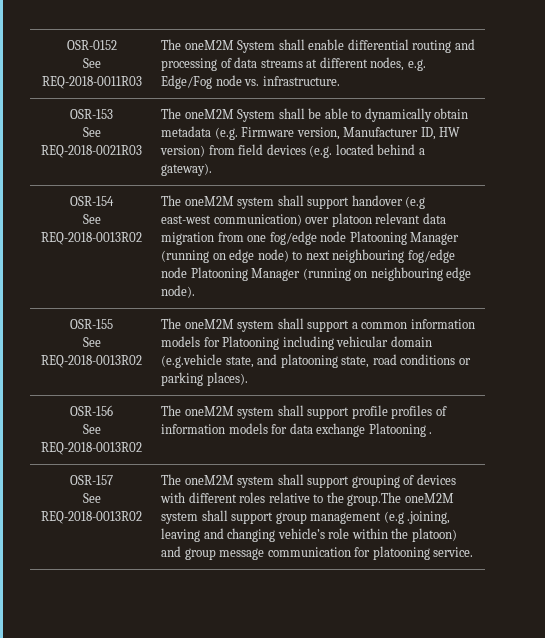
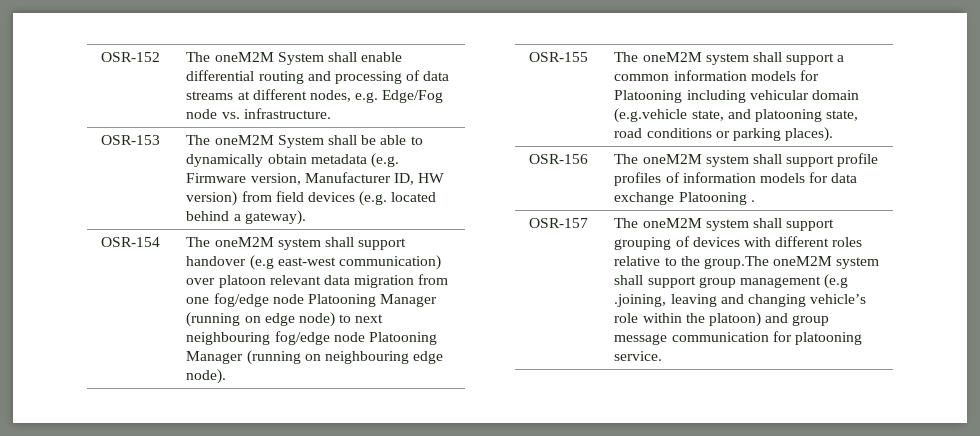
[66,40,117,50] [82,58,101,68] [41,76,142,89] OSR-0152 // See REQ-2018-0011R03 -> [101,52,160,62] OSR-152
[82,127,101,137] [41,145,142,158] // See REQ-2018-0021R03 -> (160, 140) none
[82,214,101,224] [41,232,142,245] // See REQ-2018-0013R02 -> (160, 242) none
[82,337,101,347] [41,355,142,368] // See REQ-2018-0013R02 -> (588, 57) none
[82,424,101,434] [41,442,142,455] // See REQ-2018-0013R02 -> (588, 159) none
[82,493,101,503] [41,511,142,524] // See REQ-2018-0013R02 -> (588, 223) none

